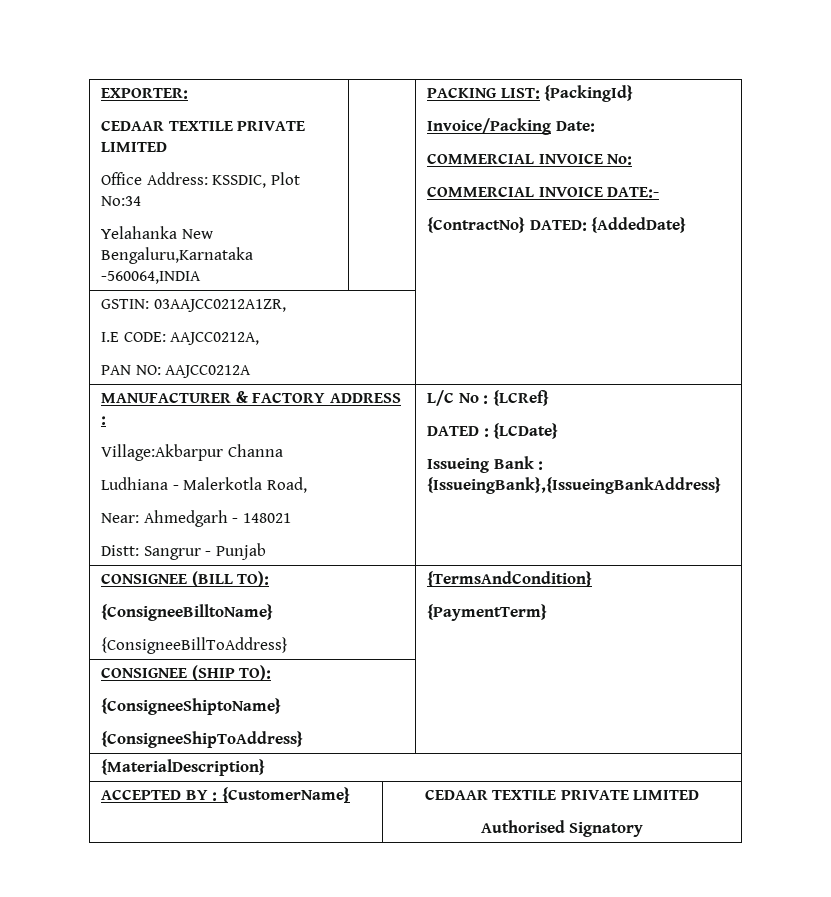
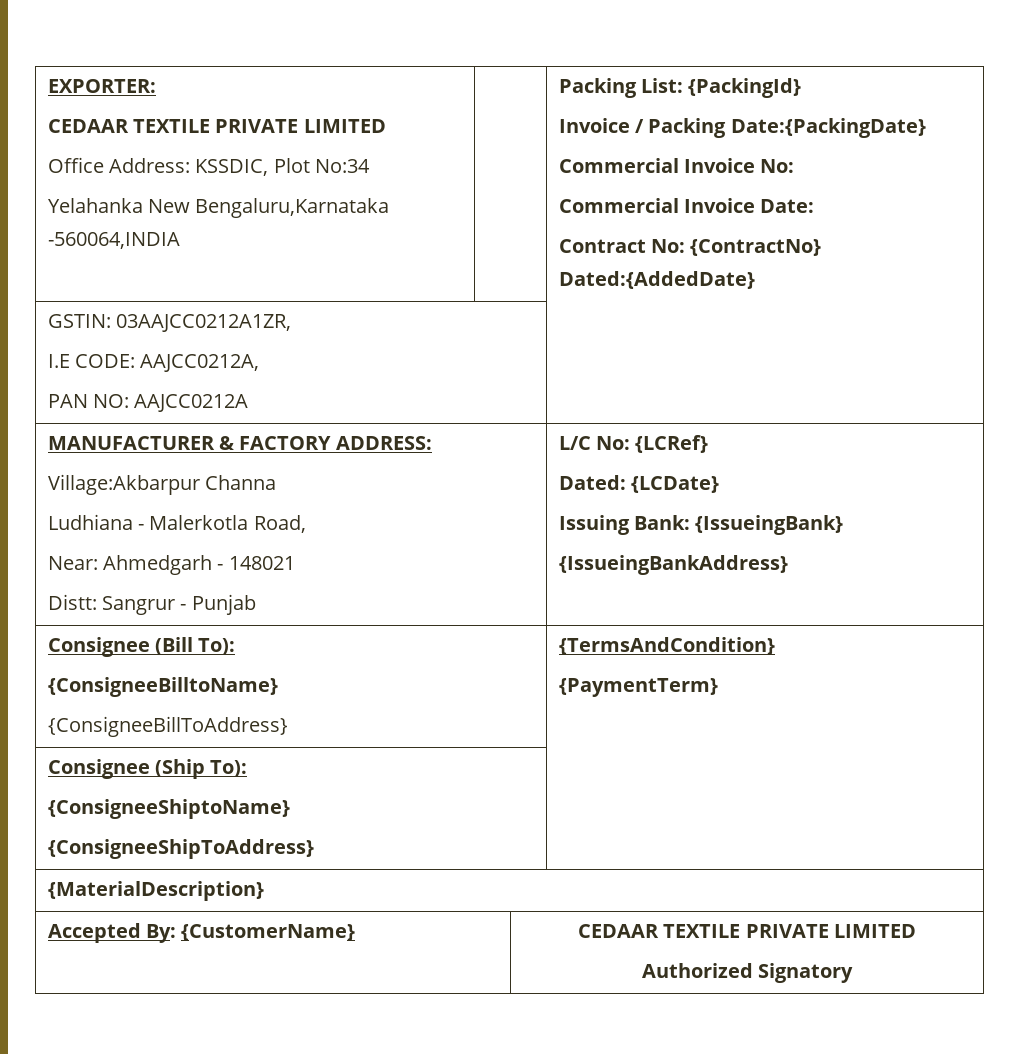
[427,87,540,99] PACKING LIST: -> [558,78,684,98] Packing List:
[427,118,552,135] Invoice/Packing -> [558,118,926,138] [558,158,795,173] [558,198,756,213] Invoice / Packing Date:{PackingDate} // Commercial Invoice No: // Commercial Invoice
[427,153,633,165] [427,186,660,198] [427,217,687,233] COMMERCIAL INVOICE No: // COMMERCIAL INVOICE DATE:- // {ContractNo} DATED: {AddedDate} -> [558,239,822,256] [558,271,755,289] Contract No: {ContractNo} Dated:{AddedDate}
[329,393,401,403] [101,416,107,425] ADDRESS : -> [335,436,432,450] ADDRESS:
[458,393,489,404] No : -> [596,436,631,450] No:
[427,426,489,437] DATED : -> [558,475,626,490] Dated:
[427,456,544,473] [427,477,722,494] [101,571,270,587] Issueing Bank : {IssueingBank},{IssueingBankAddress} // CONSIGNEE (BILL TO): -> [558,515,844,535] [558,555,788,575] [47,637,236,657] Issuing Bank: {IssueingBank} // {IssueingBankAddress} // Consignee (Bill To):
[101,665,272,681] CONSIGNEE (SHIP TO): -> [47,759,248,779] Consignee (Ship To):
[101,789,218,801] ACCEPTED BY : -> [47,923,177,943] Accepted By:
[480,820,565,833] Authorised -> [641,963,753,978] Authorized

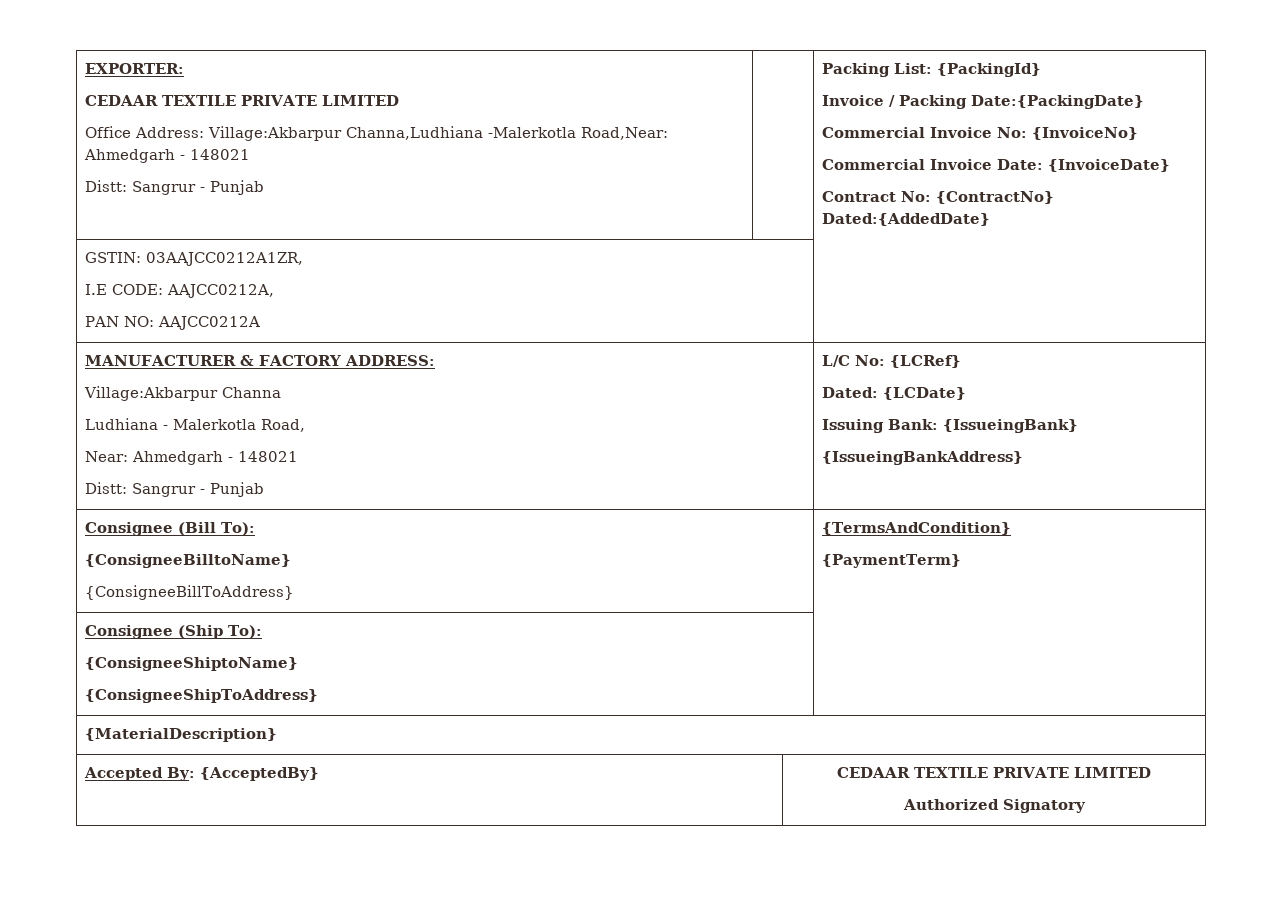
[195,158,370,176] [47,198,390,218] [47,232,180,249] KSSDIC, Plot No:34 // Yelahanka New Bengaluru,Karnataka -560064,INDIA -> [207,126,668,141] [83,149,250,163] [84,180,264,195] Village:Akbarpur Channa,Ludhiana -Malerkotla Road,Near: Ahmedgarh - 148021 // Distt: Sangrur - Punjab
(795, 166) none -> [1031,127,1138,140] {InvoiceNo}
(815, 206) none -> [1047,159,1170,172] {InvoiceDate}
[181,924,356,941] {CustomerName} -> [199,767,319,781] {AcceptedBy}

